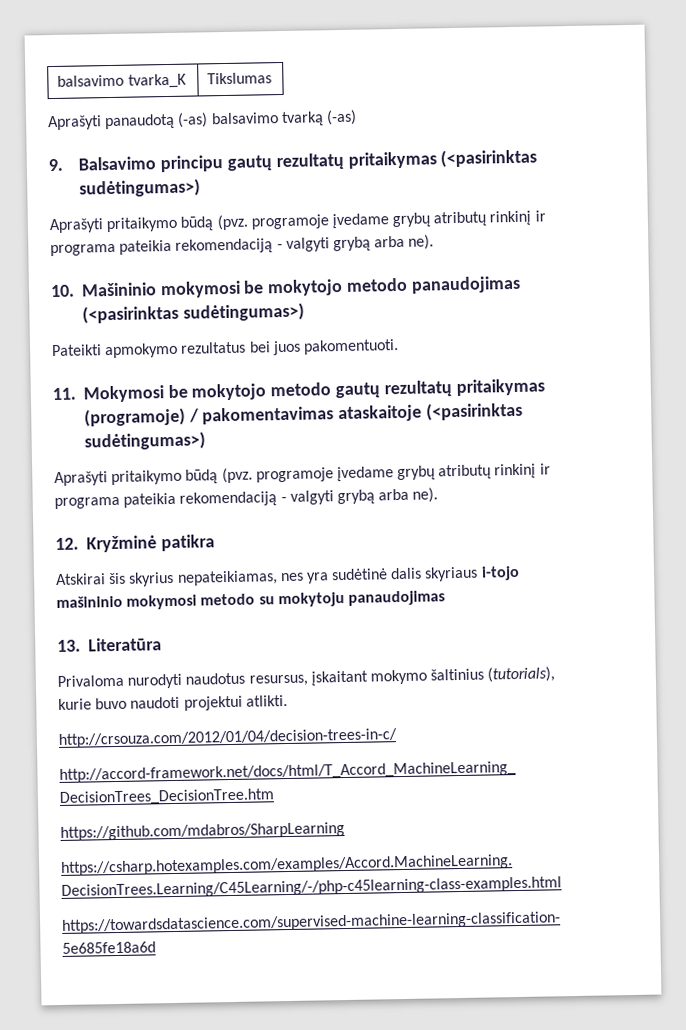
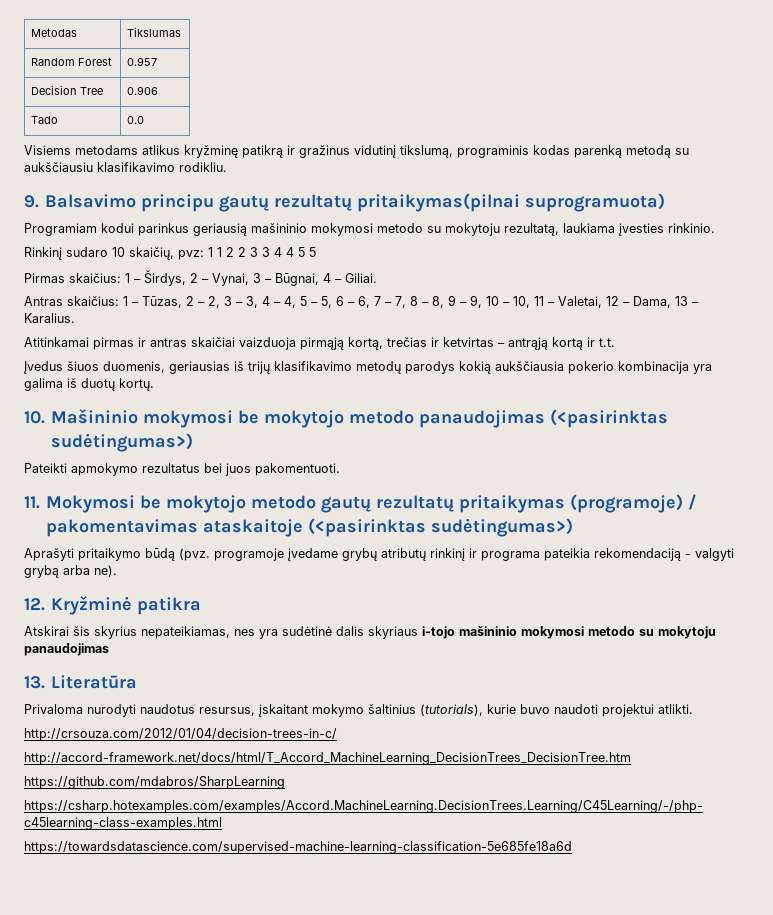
[57,73,187,89] balsavimo tvarka_K -> [30,28,77,37] Metodas
[47,109,357,131] // Aprašyti panaudotą (-as) balsavimo tvarką (-as) -> [30,57,112,66] [126,57,157,66] [30,85,103,95] [126,86,158,95] [30,116,58,124] [126,116,144,124] [24,145,689,158] [24,162,227,172] // Random Forest | 0.957 // Decision Tree | 0.906 // Tado | 0.0 // Visiems metodams atlikus kryžminę patikrą ir gražinus vidutinį tikslumą, programinis kodas parenką metodą su aukščiausiu klasifikavimo rodikliu.
[347,148,538,169] [79,178,202,198] [49,210,546,234] [50,234,435,257] pritaikymas (<pasirinktas sudėtingumas>) // Aprašyti pritaikymo būdą (pvz. programoje įvedame grybų atributų rinkinį ir programa pateikia rekomendaciją - valgyti grybą arba ne). -> [357,193,666,212] [24,223,715,236] [24,247,316,260] [24,270,377,286] [24,295,699,308] [24,313,75,323] [24,337,615,350] [24,361,712,374] [24,378,154,391] pritaikymas(pilnai suprogramuota) // Programiam kodui parinkus geriausią mašininio mokymosi metodo su mokytoju rezultatą, laukiama įvesties rinkinio. // Rinkinį sudaro 10 skaičių, pvz: 1 1 2 2 3 3 4 4 5 5 // Pirmas skaičius: 1 – Širdys, 2 – Vynai, 3 – Būgnai, 4 – Giliai. // Antras skaičius: 1 – Tūzas, 2 – 2, 3 – 3, 4 – 4, 5 – 5, 6 – 6, 7 – 7, 8 – 8, 9 – 9, 10 – 10, 11 – Valetai, 12 – Dama, 13 – Karalius. // Atitinkamai pirmas ir antras skaičiai vaizduoja pirmąją kortą, trečias ir ketvirtas – antrąją kortą ir t.t. // Įvedus šiuos duomenis, geriausias iš trijų klasifikavimo metodų parodys kokią aukščiausia pokerio kombinacija yra galima iš duotų kortų.

